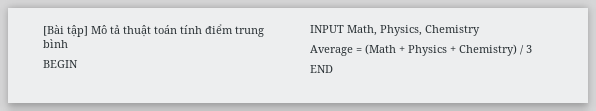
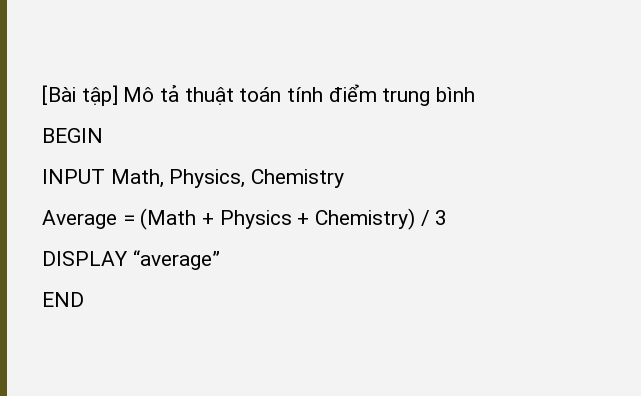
(532, 49) none -> [42,250,220,270] // DISPLAY “average”

